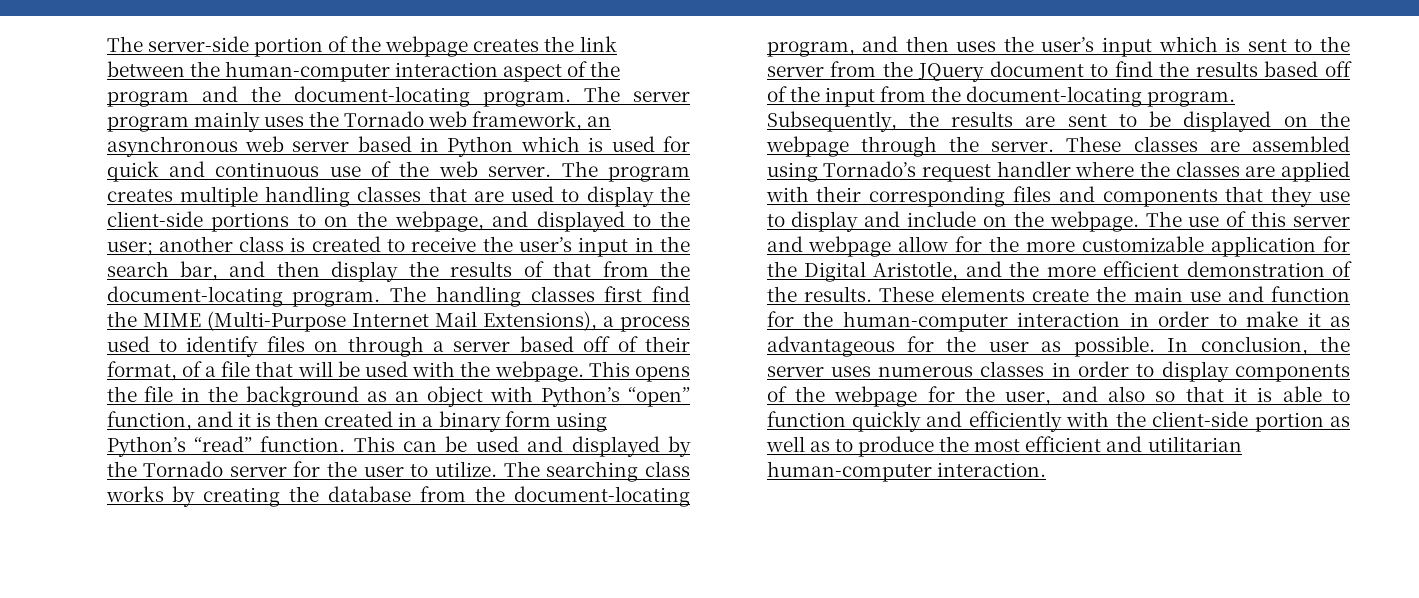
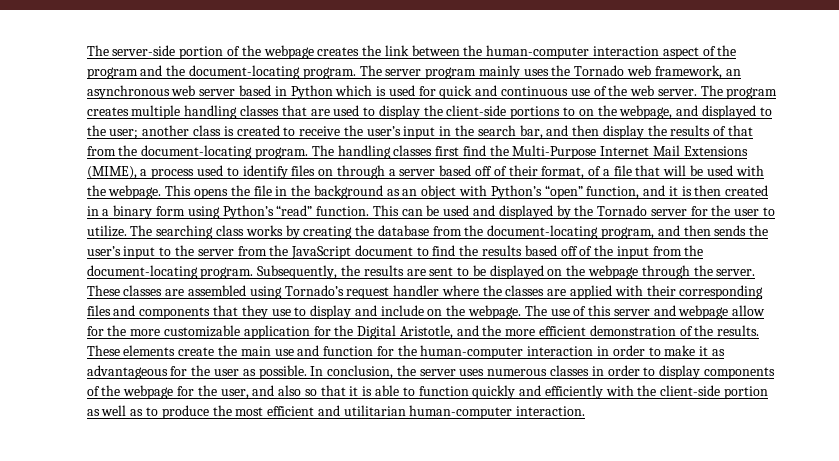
[142,311,597,332] MIME (Multi-Purpose Internet Mail Extensions), -> [512,145,748,159] [86,166,137,179] Multi-Purpose Internet Mail Extensions (MIME),
[956,36,1287,57] uses the user’s input which is sent -> [714,225,769,236] [86,246,156,259] sends the user’s input
[918,63,985,82] JQuery -> [291,246,352,259] JavaScript

